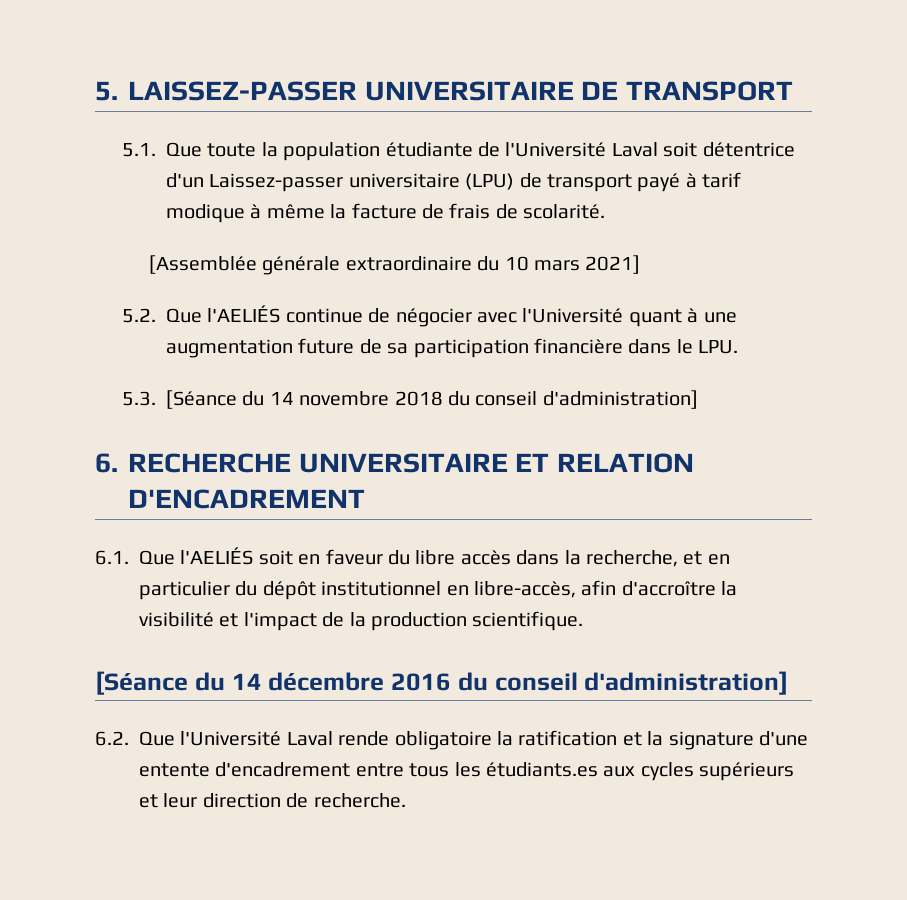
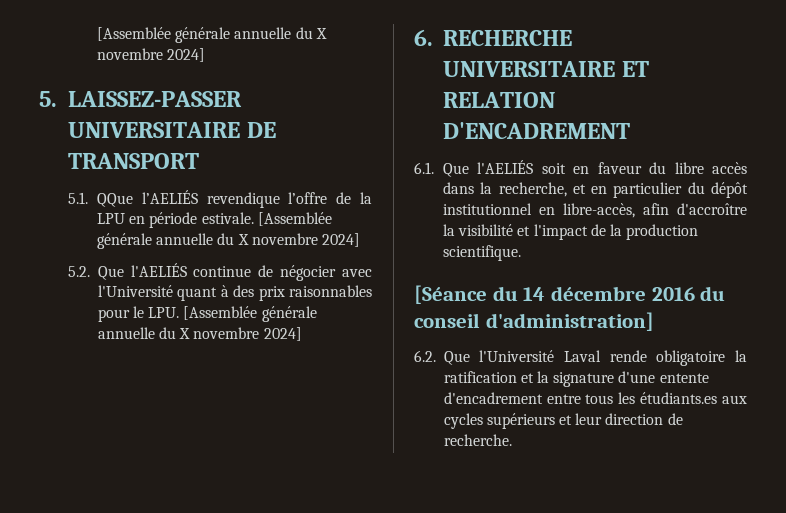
(95, 91) none -> [97,27,327,43] [97,48,206,62] [Assemblée générale annuelle du X novembre 2024] //
[165,142,795,161] [165,172,742,192] [165,203,606,223] [148,255,641,275] Que toute la population étudiante de l'Université Laval soit détentrice d'un Laissez-passer universitaire (LPU) de transport payé à tarif modique à même la facture de frais de scolarité. // [Assemblée générale extraordinaire du 10 mars 2021] -> [97,190,372,208] [97,212,332,228] [97,233,360,249] QQue l’AELIÉS revendique l’offre de la LPU en période estivale. [Assemblée générale annuelle du X novembre 2024]
[703,312,737,323] [165,338,739,358] [121,390,698,409] une augmentation future de sa participation financière dans le LPU. // 5.3. [Séance du 14 novembre 2018 du conseil d'administration] -> [233,285,372,301] [97,306,317,322] [97,327,302,341] des prix raisonnables pour le LPU. [Assemblée générale annuelle du X novembre 2024]

